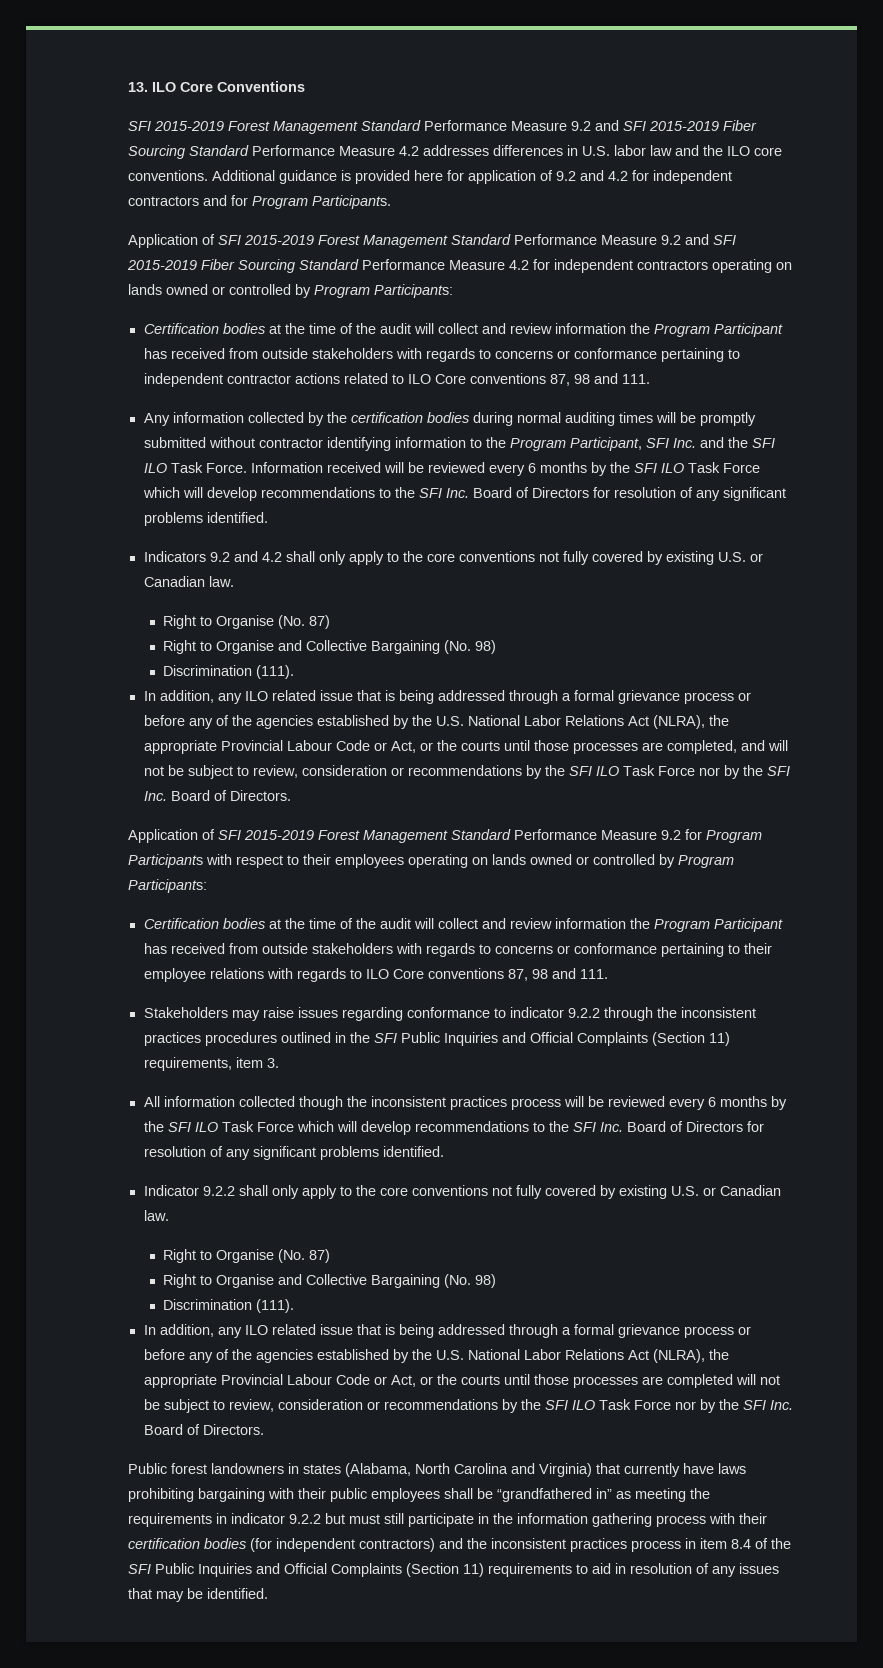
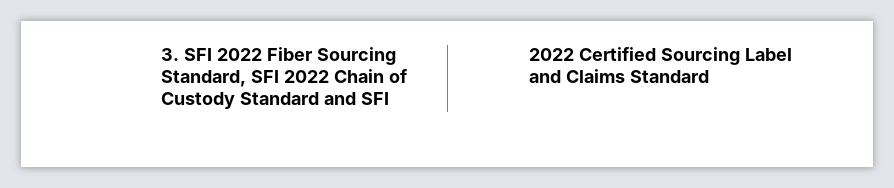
[127,81,305,92] [127,120,757,134] [127,145,782,159] [127,170,732,184] [127,195,391,209] [127,234,736,248] [126,259,792,273] [127,284,453,298] [143,323,783,337] [143,348,740,362] [143,373,650,387] [143,412,756,426] [143,437,775,451] [143,462,760,476] [142,487,786,501] [143,512,268,526] [143,551,763,565] [143,576,234,587] [163,615,331,629] [163,640,497,654] [163,665,295,679] [143,690,751,704] [143,715,729,729] [143,740,788,754] [143,765,790,779] [143,790,291,801] [127,829,762,843] [127,854,734,868] [127,879,207,893] [143,918,783,932] [143,943,772,957] [143,968,608,982] [143,1007,756,1021] [143,1032,730,1046] [143,1057,279,1071] [143,1096,787,1110] [143,1121,764,1135] [143,1146,444,1160] [143,1185,781,1199] [143,1210,169,1221] [163,1249,331,1263] [163,1274,497,1288] [163,1299,295,1313] [143,1324,751,1338] [143,1349,729,1363] [143,1374,780,1388] [143,1399,793,1413] [143,1424,264,1435] [127,1463,746,1477] [127,1488,710,1502] [127,1513,767,1527] [127,1538,791,1552] [127,1563,779,1577] [127,1588,268,1602] 13. ILO Core Conventions // SFI 2015-2019 Forest Management Standard Performance Measure 9.2 and SFI 2015-2019 Fiber Sourcing Standard Performance Measure 4.2 addresses differences in U.S. labor law and the ILO core conventions. Additional guidance is provided here for application of 9.2 and 4.2 for independent contractors and for Program Participants. // Application of SFI 2015-2019 Forest Management Standard Performance Measure 9.2 and SFI 2015-2019 Fiber Sourcing Standard Performance Measure 4.2 for independent contractors operating on lands owned or controlled by Program Participants: // Certification bodies at the time of the audit will collect and review information the Program Participant has received from outside stakeholders with regards to concerns or conformance pertaining to independent contractor actions related to ILO Core conventions 87, 98 and 111. // Any information collected by the certification bodies during normal auditing times will be promptly submitted without contractor identifying information to the Program Participant, SFI Inc. and the SFI ILO Task Force. Information received will be reviewed every 6 months by the SFI ILO Task Force which will develop recommendations to the SFI Inc. Board of Directors for resolution of any significant problems identified. // Indicators 9.2 and 4.2 shall only apply to the core conventions not fully covered by existing U.S. or Canadian law. // Right to Organise (No. 87) // Right to Organise and Collective Bargaining (No. 98) // Discrimination (111). // In addition, any ILO related issue that is being addressed through a formal grievance process or before any of the agencies established by the U.S. National Labor Relations Act (NLRA), the appropriate Provincial Labour Code or Act, or the courts until those processes are completed, and will not be subject to review, consideration or recommendations by the SFI ILO Task Force nor by the SFI Inc. Board of Directors. // Application of SFI 2015-2019 Forest Management Standard Performance Measure 9.2 for Program Participants with respect to their employees operating on lands owned or controlled by Program Participants: // Certification bodies at the time of the audit will collect and review information the Program Participant has received from outside stakeholders with regards to concerns or conformance pertaining to their employee relations with regards to ILO Core conventions 87, 98 and 111. // Stakeholders may raise issues regarding conformance to indicator 9.2.2 through the inconsistent practices procedures outlined in the SFI Public Inquiries and Official Complaints (Section 11) requirements, item 3. // All information collected though the inconsistent practices process will be reviewed every 6 months by the SFI ILO Task Force which will develop recommendations to the SFI Inc. Board of Directors for resolution of any significant problems identified. // Indicator 9.2.2 shall only apply to the core conventions not fully covered by existing U.S. or Canadian law. // Right to Organise (No. 87) // Right to Organise and Collective Bargaining (No. 98) // Discrimination (111). // In addition, any ILO related issue that is being addressed through a formal grievance process or before any of the agencies established by the U.S. National Labor Relations Act (NLRA), the appropriate Provincial Labour Code or Act, or the courts until those processes are completed will not be subject to review, consideration or recommendations by the SFI ILO Task Force nor by the SFI Inc. Board of Directors. // Public forest landowners in states (Alabama, North Carolina and Virginia) that currently have laws prohibiting bargaining with their public employees shall be “grandfathered in” as meeting the requirements in indicator 9.2.2 but must still participate in the information gathering process with their certification bodies (for independent contractors) and the inconsistent practices process in item 8.4 of the SFI Public Inquiries and Official Complaints (Section 11) requirements to aid in resolution of any issues that may be identified. -> [160,47,396,65] [160,69,407,87] [160,92,389,109] [528,47,792,65] [528,69,709,83] 3. SFI 2022 Fiber Sourcing Standard, SFI 2022 Chain of Custody Standard and SFI 2022 Certified Sourcing Label and Claims Standard

